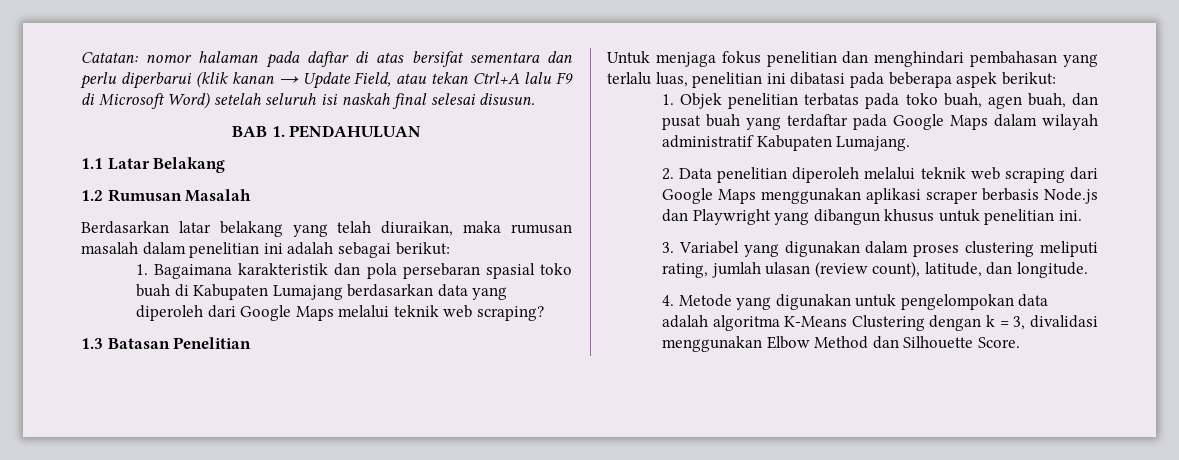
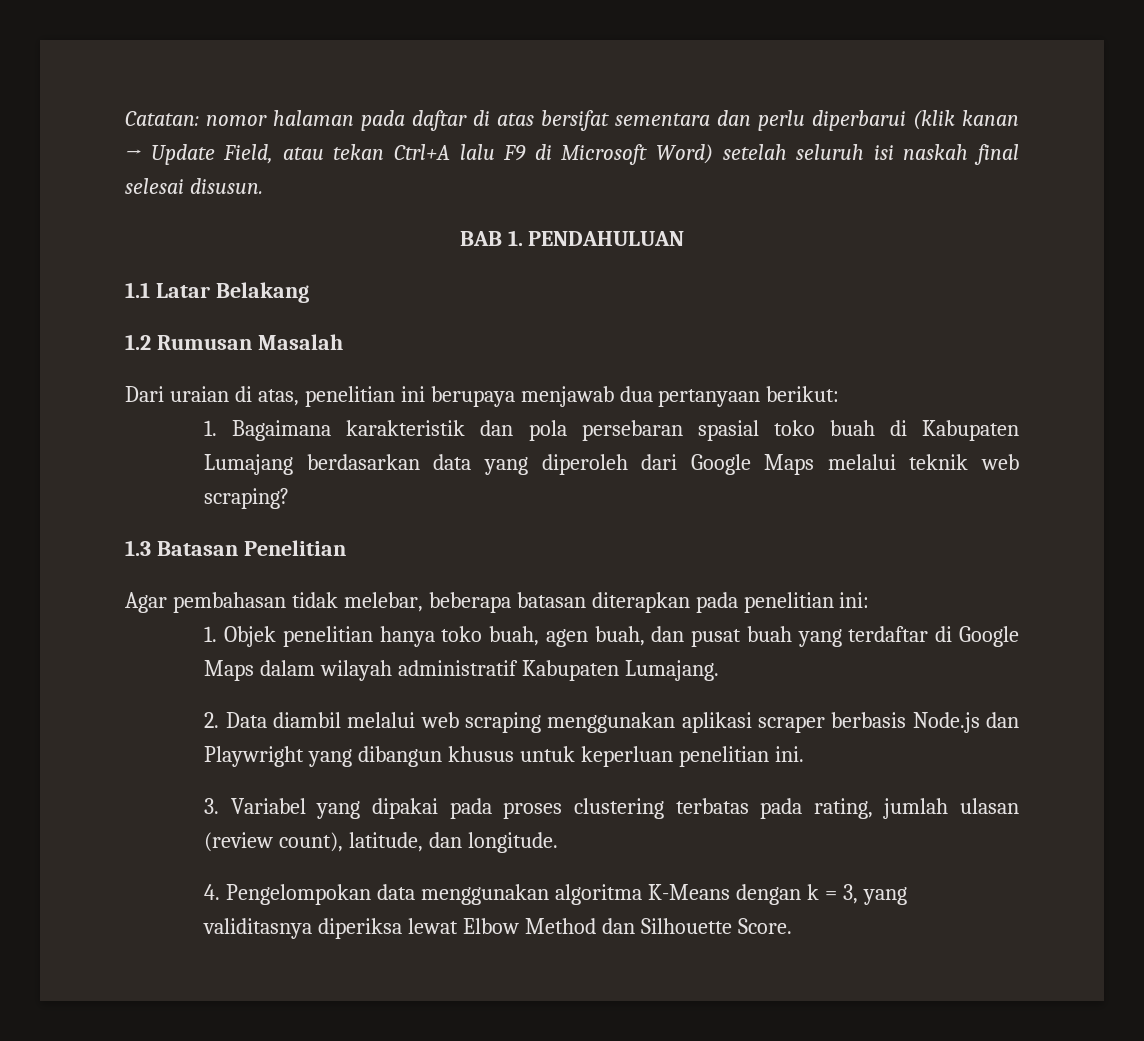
[81,221,572,237] [81,242,391,258] Berdasarkan latar belakang yang telah diuraikan, maka rumusan masalah dalam penelitian ini adalah sebagai -> [125,386,761,407] Dari uraian di atas, penelitian ini berupaya menjawab dua pertanyaan
[607,51,1098,67] [607,72,1056,88] Untuk menjaga fokus penelitian dan menghindari pembahasan yang terlalu luas, penelitian ini dibatasi pada beberapa aspek berikut: -> [125,592,870,613] Agar pembahasan tidak melebar, beberapa batasan diterapkan pada penelitian ini:
[804,93,900,109] terbatas pada -> [379,626,435,647] hanya
[852,114,887,130] pada -> [935,626,953,642] di
[717,167,1098,183] [661,188,756,204] penelitian diperoleh melalui teknik web scraping dari Google Maps -> [272,712,541,733] diambil melalui web scraping
(980, 215) none -> [580,746,673,767] keperluan
[784,241,1098,257] digunakan dalam proses clustering meliputi -> [372,798,803,819] dipakai pada proses clustering terbatas pada
[678,294,1049,310] [661,315,708,328] Metode yang digunakan untuk pengelompokan data adalah -> [226,884,550,905] Pengelompokan data menggunakan
[851,315,925,331] Clustering -> (730, 892) none
[1030,315,1098,328] [661,336,762,352] divalidasi menggunakan -> [862,887,907,905] [203,918,459,939] yang validitasnya diperiksa lewat

